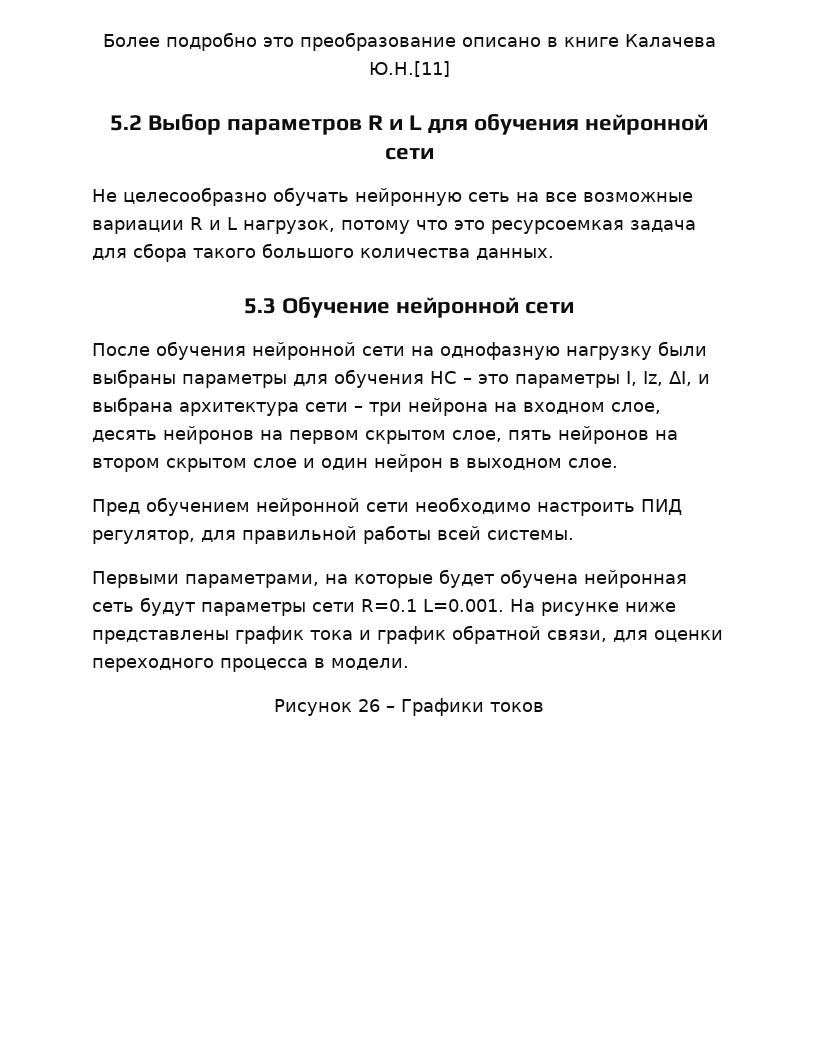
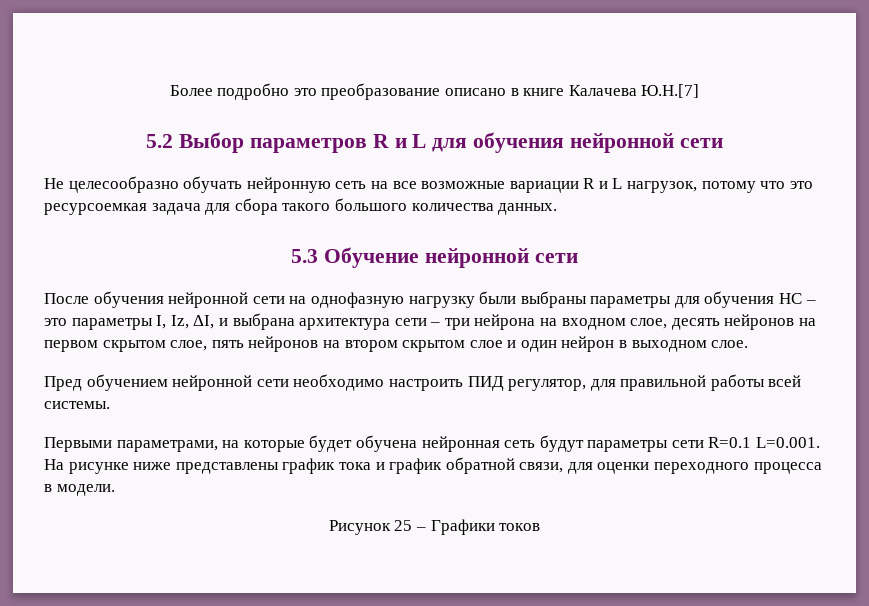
[368,61,450,77] Ю.Н.[11] -> [641,84,700,98] Ю.Н.[7]
[358,699,380,712] 26 -> [394,520,413,531] 25

